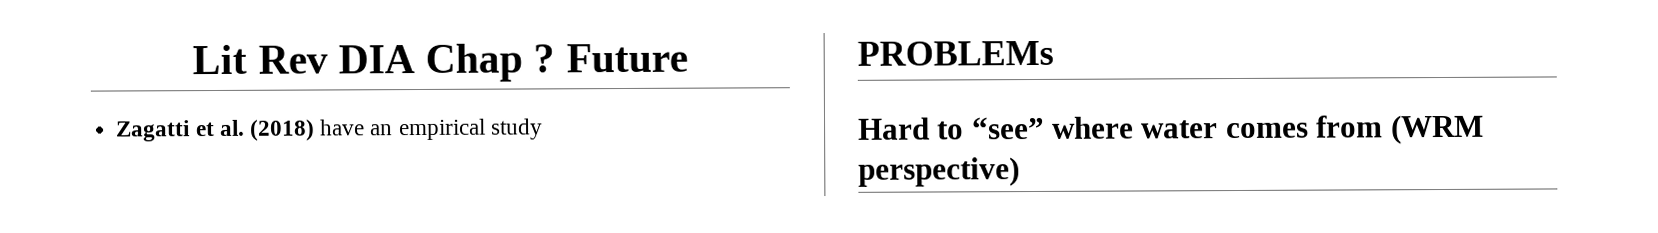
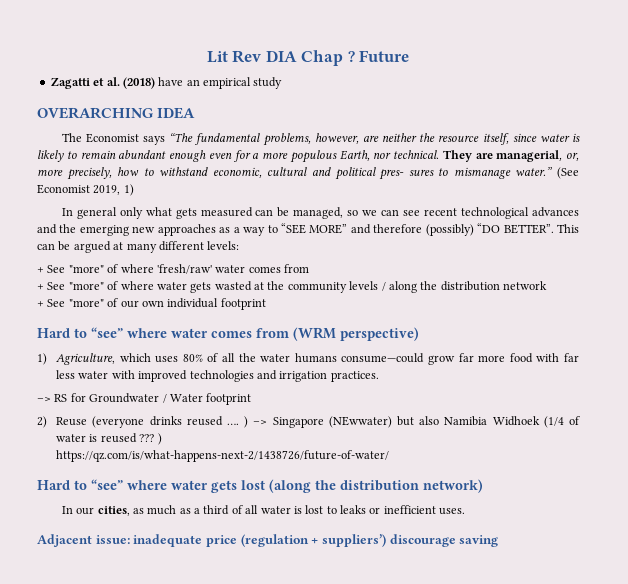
[857,40,1054,66] PROBLEMs -> [37,107,196,119] [61,133,580,146] [37,150,579,163] [37,167,579,180] [37,184,134,196] [61,207,579,219] [37,223,579,236] [37,241,240,253] [37,264,309,274] [37,281,547,293] [37,298,266,310] OVERARCHING IDEA // The Economist says “The fundamental problems, however, are neither the resource itself, since water is likely to remain abundant enough even for a more populous Earth, nor technical. They are managerial, or, more precisely, how to withstand economic, cultural and political pres- sures to mismanage water.” (See Economist 2019, 1) // In general only what gets measured can be managed, so we can see recent technological advances and the emerging new approaches as a way to “SEE MORE” and therefore (possibly) “DO BETTER”. This can be argued at many different levels: // + See "more" of where 'fresh/raw' water comes from // + See "more" of where water gets wasted at the community levels / along the distribution network // + See "more" of our own individual footprint
(1020, 172) none -> [37,353,580,365] [56,370,379,382] [37,393,252,405] [37,416,580,428] [56,433,162,445] [56,450,390,462] [37,479,483,493] [61,505,466,516] [37,534,499,547] // 1) Agriculture, which uses 80% of all the water humans consume—could grow far more food with far less water with improved technologies and irrigation practices. // –> RS for Groundwater / Water footprint // 2) Reuse (everyone drinks reused …. ) –> Singapore (NEwwater) but also Namibia Widhoek (1/4 of water is reused ??? ) // https://qz.com/is/what-happens-next-2/1438726/future-of-water/ // Hard to “see” where water gets lost (along the distribution network) // In our cities, as much as a third of all water is lost to leaks or inefficient uses. // Adjacent issue: inadequate price (regulation + suppliers’) discourage saving

